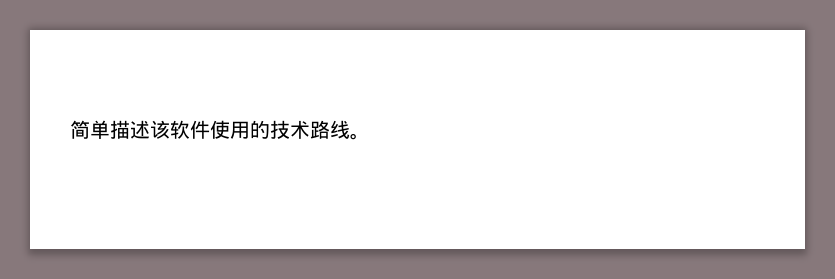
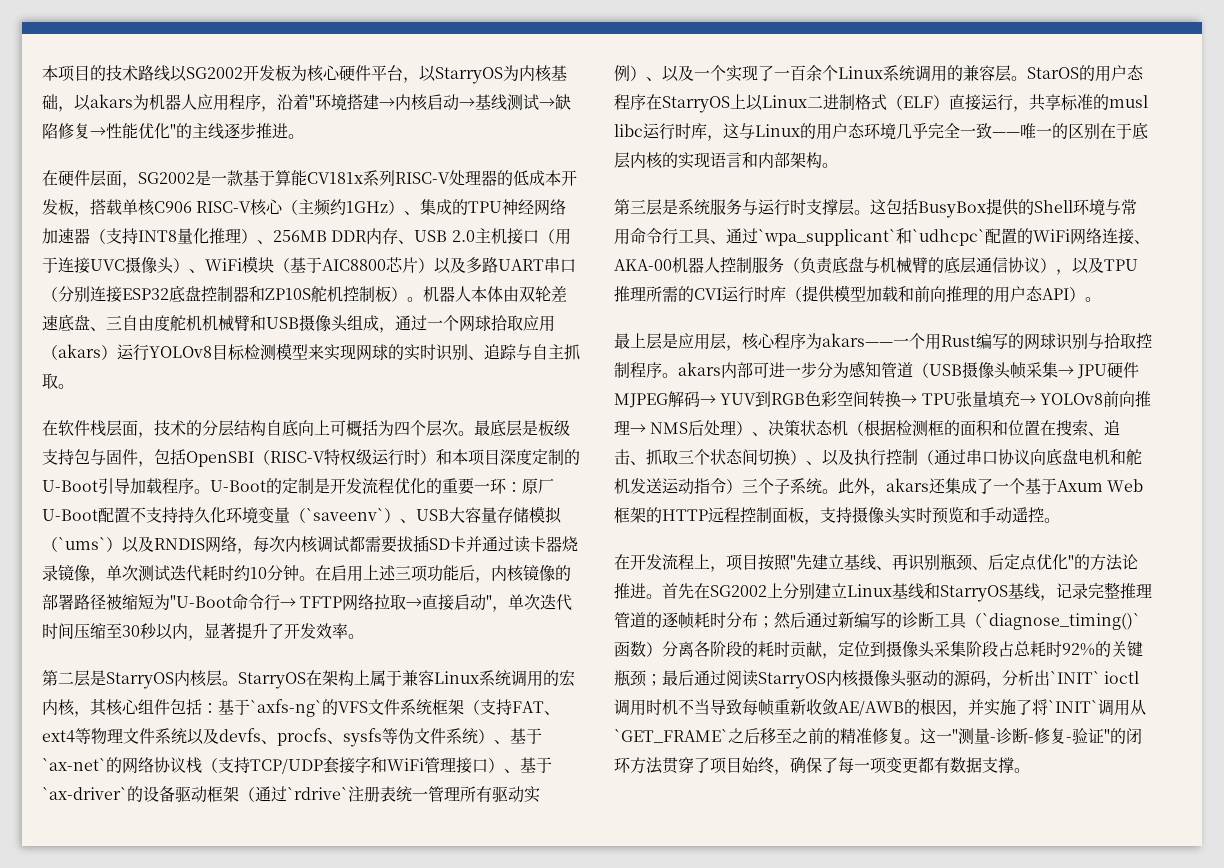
[70,120,350,139] 简单描述该软件使用的技术路线 -> [42,65,567,84] [42,94,571,112] [42,123,304,139] [42,170,577,188] [42,199,567,217] [42,228,571,245] [42,256,576,274] [42,285,567,303] [42,314,555,333] [42,343,580,361] [42,373,74,389] [42,419,570,438] [42,449,580,467] [42,478,554,495] [42,506,562,524] [42,535,578,554] [42,564,571,583] [42,594,573,612] [42,622,364,641] [42,670,575,689] [42,699,560,717] [42,728,542,747] [42,757,552,774] [42,786,540,803] [614,65,1144,82] [614,94,1148,113] [614,122,1148,141] [614,152,838,169] [614,198,1137,218] [614,228,1150,246] [614,256,1138,275] [614,285,1101,303] [614,333,1152,351] [614,361,1140,379] [614,391,1151,408] [614,419,1121,437] [614,448,1142,466] [614,478,1144,496] [614,507,1060,525] [614,554,1138,572] [614,582,1152,602] [614,612,1140,630] [614,641,1143,659] [614,670,1140,689] [614,698,1146,717] [614,728,1142,744] [614,757,1014,775] 本项目的技术路线以SG2002开发板为核心硬件平台，以StarryOS为内核基础，以akars为机器人应用程序，沿着"环境搭建→内核启动→基线测试→缺陷修复→性能优化"的主线逐步推进。 // 在硬件层面，SG2002是一款基于算能CV181x系列RISC-V处理器的低成本开发板，搭载单核C906 RISC-V核心（主频约1GHz）、集成的TPU神经网络加速器（支持INT8量化推理）、256MB DDR内存、USB 2.0主机接口（用于连接UVC摄像头）、WiFi模块（基于AIC8800芯片）以及多路UART串口（分别连接ESP32底盘控制器和ZP10S舵机控制板）。机器人本体由双轮差速底盘、三自由度舵机机械臂和USB摄像头组成，通过一个网球拾取应用（akars）运行YOLOv8目标检测模型来实现网球的实时识别、追踪与自主抓取。 // 在软件栈层面，技术的分层结构自底向上可概括为四个层次。最底层是板级支持包与固件，包括OpenSBI（RISC-V特权级运行时）和本项目深度定制的U-Boot引导加载程序。U-Boot的定制是开发流程优化的重要一环：原厂U-Boot配置不支持持久化环境变量（`saveenv`）、USB大容量存储模拟（`ums`）以及RNDIS网络，每次内核调试都需要拔插SD卡并通过读卡器烧录镜像，单次测试迭代耗时约10分钟。在启用上述三项功能后，内核镜像的部署路径被缩短为"U-Boot命令行→ TFTP网络拉取→直接启动"，单次迭代时间压缩至30秒以内，显著提升了开发效率。 // 第二层是StarryOS内核层。StarryOS在架构上属于兼容Linux系统调用的宏内核，其核心组件包括：基于`axfs-ng`的VFS文件系统框架（支持FAT、ext4等物理文件系统以及devfs、procfs、sysfs等伪文件系统）、基于`ax-net`的网络协议栈（支持TCP/UDP套接字和WiFi管理接口）、基于`ax-driver`的设备驱动框架（通过`rdrive`注册表统一管理所有驱动实例）、以及一个实现了一百余个Linux系统调用的兼容层。StarOS的用户态程序在StarryOS上以Linux二进制格式（ELF）直接运行，共享标准的musl libc运行时库，这与Linux的用户态环境几乎完全一致——唯一的区别在于底层内核的实现语言和内部架构。 // 第三层是系统服务与运行时支撑层。这包括BusyBox提供的Shell环境与常用命令行工具、通过`wpa_supplicant`和`udhcpc`配置的WiFi网络连接、AKA-00机器人控制服务（负责底盘与机械臂的底层通信协议），以及TPU推理所需的CVI运行时库（提供模型加载和前向推理的用户态API）。 // 最上层是应用层，核心程序为akars——一个用Rust编写的网球识别与拾取控制程序。akars内部可进一步分为感知管道（USB摄像头帧采集→ JPU硬件MJPEG解码→ YUV到RGB色彩空间转换→ TPU张量填充→ YOLOv8前向推理→ NMS后处理）、决策状态机（根据检测框的面积和位置在搜索、追击、抓取三个状态间切换）、以及执行控制（通过串口协议向底盘电机和舵机发送运动指令）三个子系统。此外，akars还集成了一个基于Axum Web框架的HTTP远程控制面板，支持摄像头实时预览和手动遥控。 // 在开发流程上，项目按照"先建立基线、再识别瓶颈、后定点优化"的方法论推进。首先在SG2002上分别建立Linux基线和StarryOS基线，记录完整推理管道的逐帧耗时分布；然后通过新编写的诊断工具（`diagnose_timing()`函数）分离各阶段的耗时贡献，定位到摄像头采集阶段占总耗时92%的关键瓶颈；最后通过阅读StarryOS内核摄像头驱动的源码，分析出`INIT` ioctl调用时机不当导致每帧重新收敛AE/AWB的根因，并实施了将`INIT`调用从`GET_FRAME`之后移至之前的精准修复。这一"测量-诊断-修复-验证"的闭环方法贯穿了项目始终，确保了每一项变更都有数据支撑

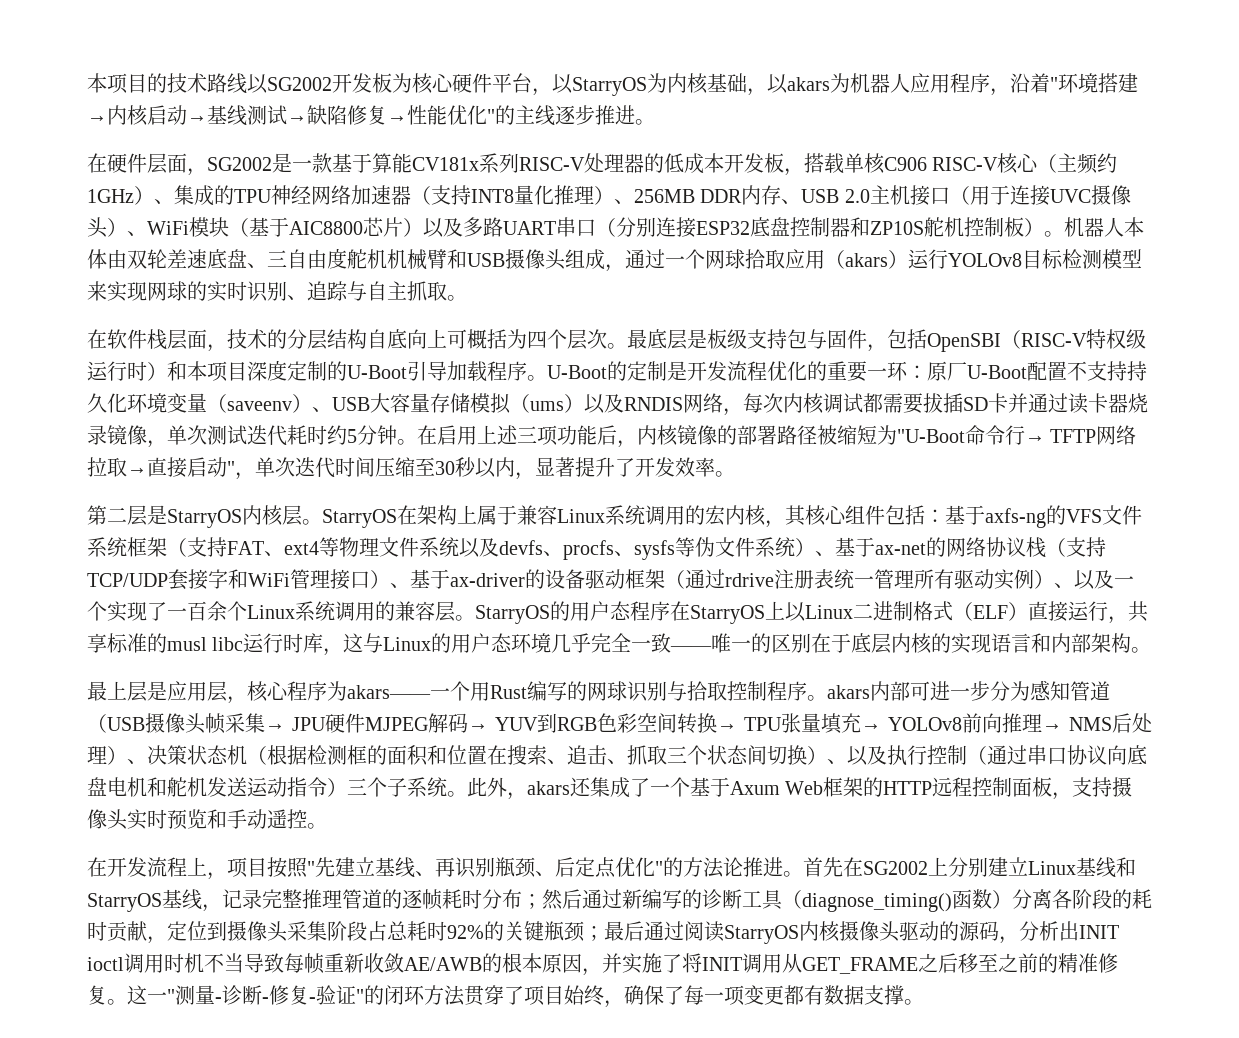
[306,508,384,521] `saveenv` -> [227,401,292,411] saveenv
[58,537,106,550] `ums` -> [530,401,564,411] ums
[250,567,267,579] 10 -> [347,429,357,443] 5
[250,699,322,717] `axfs-ng` -> [985,508,1046,528] axfs-ng
[42,758,106,771] `ax-net` -> [875,543,926,555] ax-net
[42,787,127,800] `ax-driver` -> [450,573,525,587] ax-driver
[287,787,348,800] `rdrive` -> [725,573,774,587] rdrive
[1027,67,1079,79] StarOS -> [475,605,550,624] StarryOS
[614,198,1137,218] [614,228,1150,246] [614,256,1138,275] [614,285,1101,303] // 第三层是系统服务与运行时支撑层。这包括BusyBox提供的Shell环境与常用命令行工具、通过`wpa_supplicant`和`udhcpc`配置的WiFi网络连接、AKA-00机器人控制服务（负责底盘与机械臂的底层通信协议），以及TPU推理所需的CVI运行时库（提供模型加载和前向推理的用户态API）。 -> (1152, 650) none
[982,613,1140,630] `diagnose_timing()` -> [802,893,952,912] diagnose_timing()
[1050,671,1100,684] `INIT` -> [1079,925,1119,939] INIT
(936, 706) none -> [522,953,562,973] 本原
[1048,699,1146,716] [614,729,728,743] `INIT`调用从`GET_FRAME` -> [702,953,918,974] INIT调用从GET_FRAME

